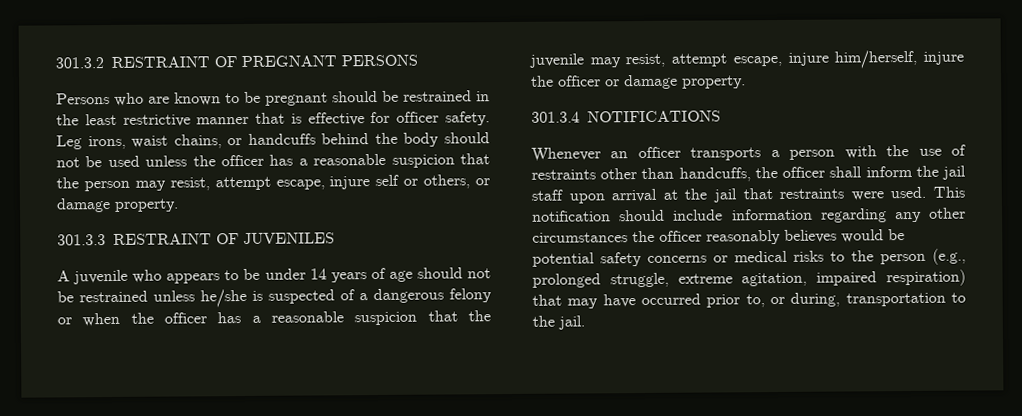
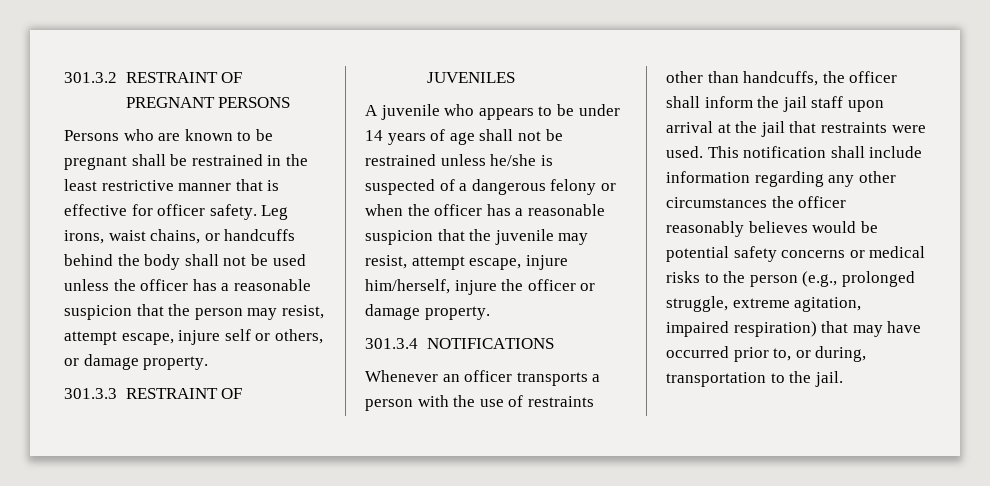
[332,91,378,103] should -> [131,154,166,166] shall
[443,132,490,144] should -> [184,254,219,266] shall
[416,267,463,279] should -> [479,129,514,141] shall
[619,209,666,222] should -> [830,146,865,158] shall

